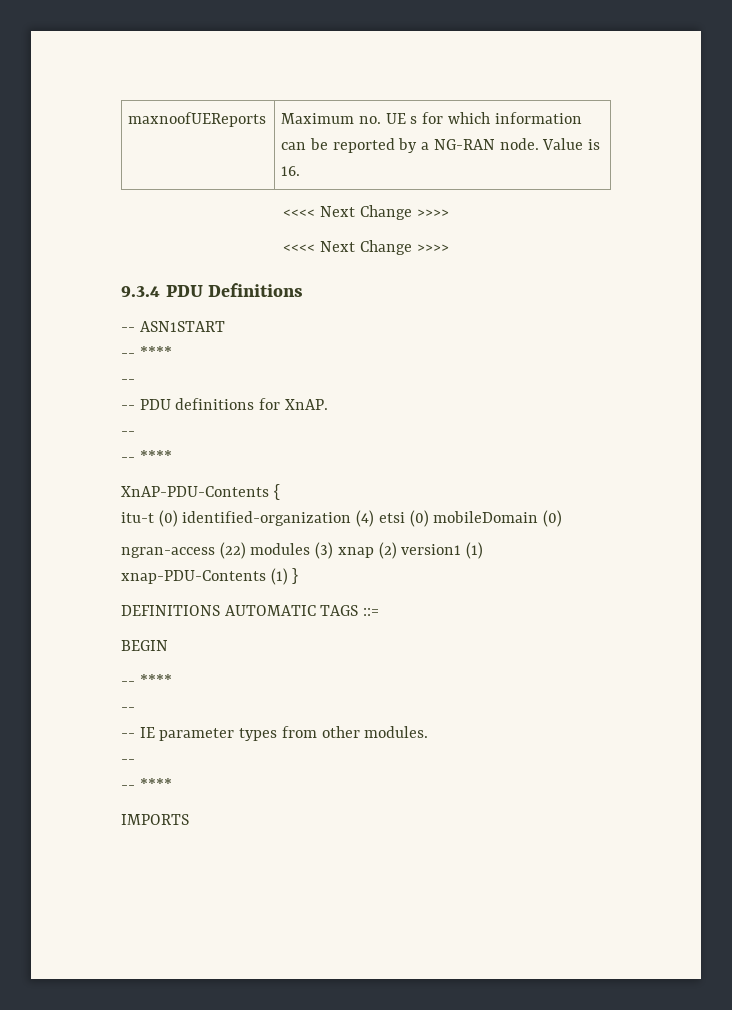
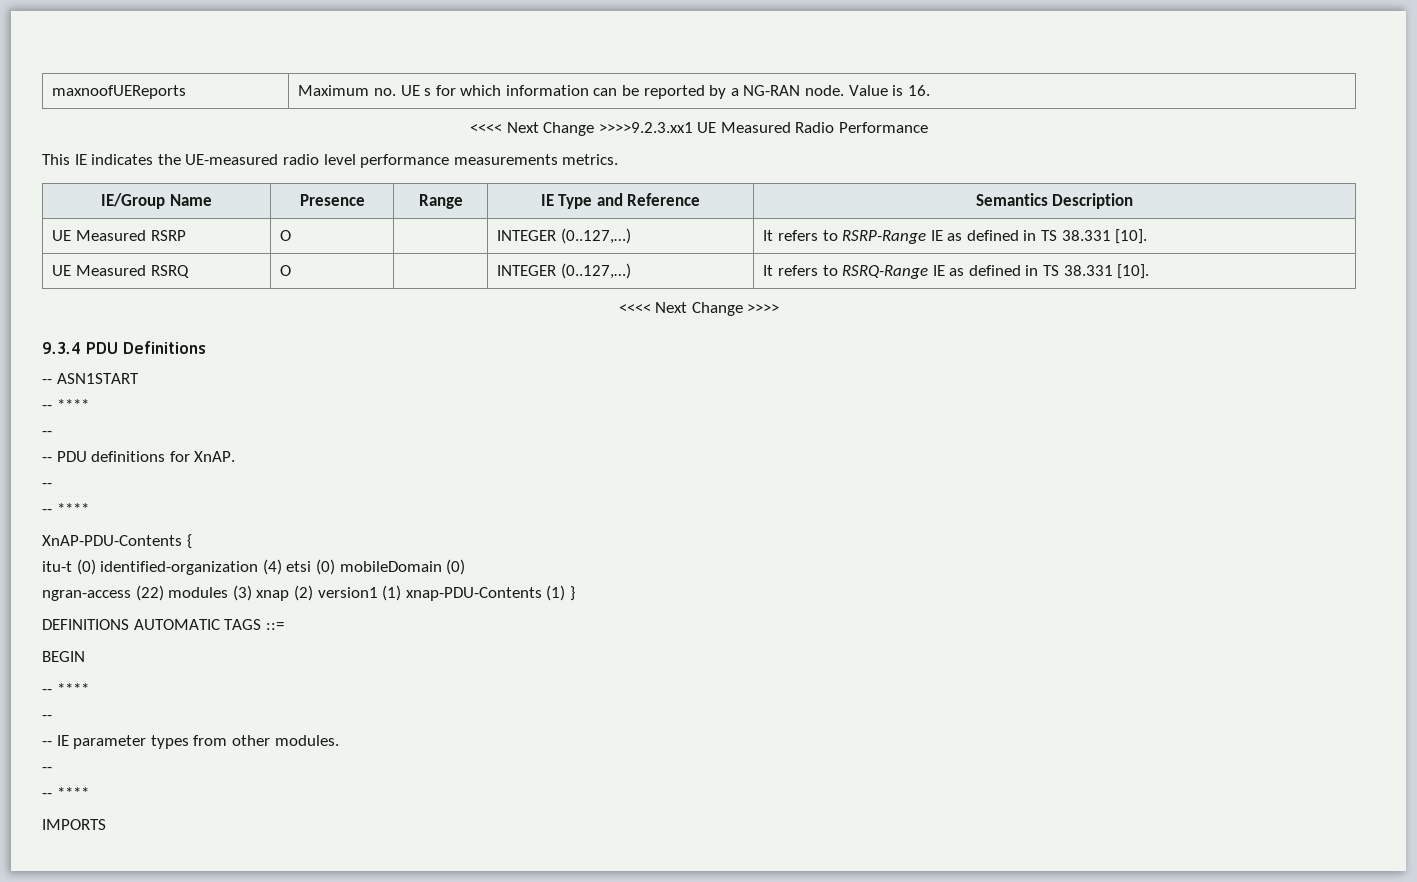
[416,209,449,217] >>>> -> [598,122,929,133] [42,154,619,168] [101,193,212,209] [299,194,365,206] [418,194,463,209] [540,193,701,209] [975,193,1134,209] [52,230,186,241] [280,230,292,241] [497,228,631,244] [763,229,1148,244] [52,265,189,278] [280,265,292,276] [497,263,631,279] [763,264,1150,279] >>>>9.2.3.xx1 UE Measured Radio Performance // This IE indicates the UE-measured radio level performance measurements metrics. // IE/Group Name | Presence | Range | IE Type and Reference | Semantics Description // UE Measured RSRP | O | | INTEGER (0..127,…) | It refers to RSRP-Range IE as defined in TS 38.331 [10]. // UE Measured RSRQ | O | | INTEGER (0..127,…) | It refers to RSRQ-Range IE as defined in TS 38.331 [10].

